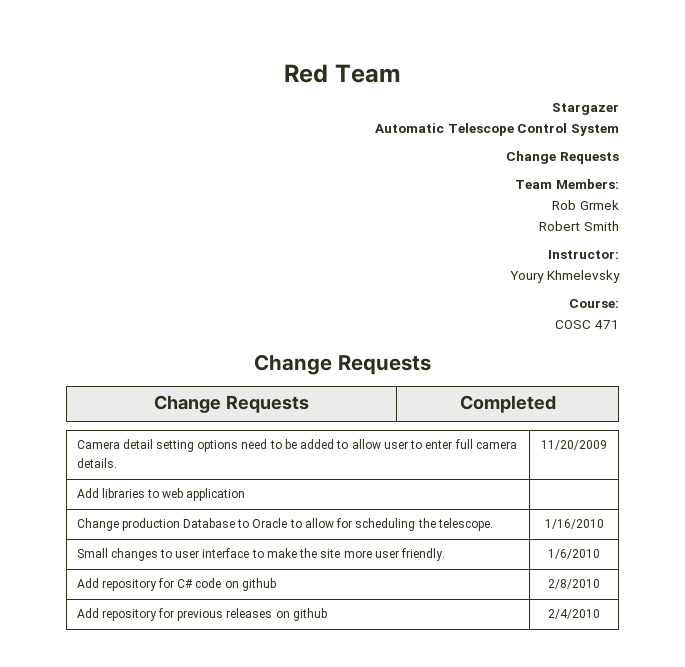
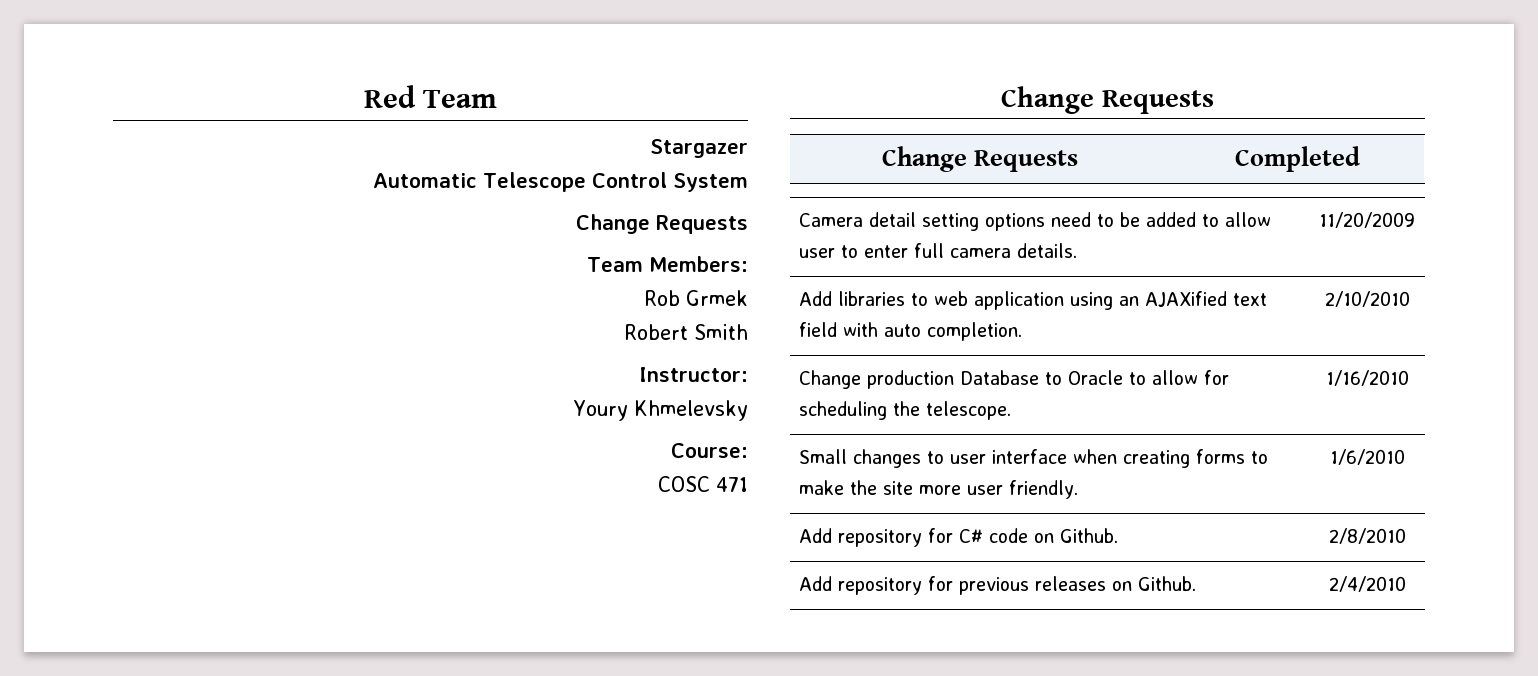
(246, 494) | -> [1069,291,1267,310] [798,322,1022,341] [1324,291,1410,307] using an AJAXified text field with auto completion. | 2/10/2010
(250, 553) none -> [1072,449,1245,468] when creating forms
[241,578,276,591] github -> [1059,528,1118,543] Github.
[292,608,327,621] github -> [1137,576,1196,591] Github.

